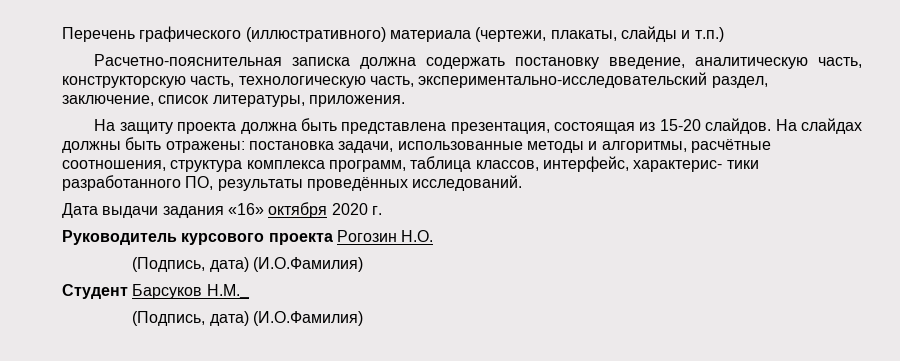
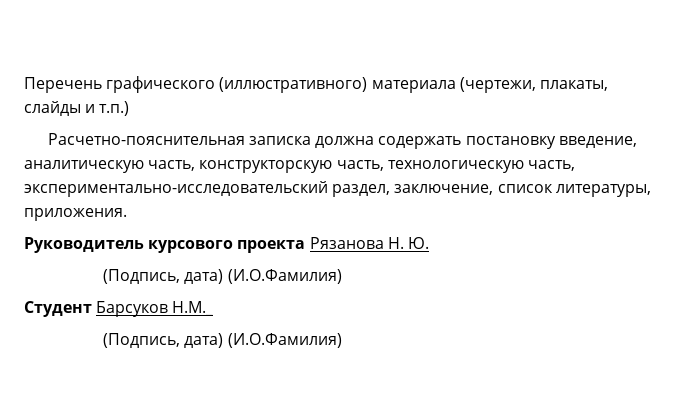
[94,118,863,134] [62,137,771,153] [62,156,759,172] [62,175,523,191] [62,202,382,218] // На защиту проекта должна быть представлена презентация, состоящая из 15-20 слайдов. На слайдах должны быть отражены: постановка задачи, использованные методы и алгоритмы, расчётные соотношения, структура комплекса программ, таблица классов, интерфейс, характерис- тики разработанного ПО, результаты проведённых исследований. // Дата выдачи задания «16» октября 2020 г. -> (127, 214) none
[336,230,434,242] Рогозин Н.О. -> [309,237,429,249] Рязанова Н. Ю.

